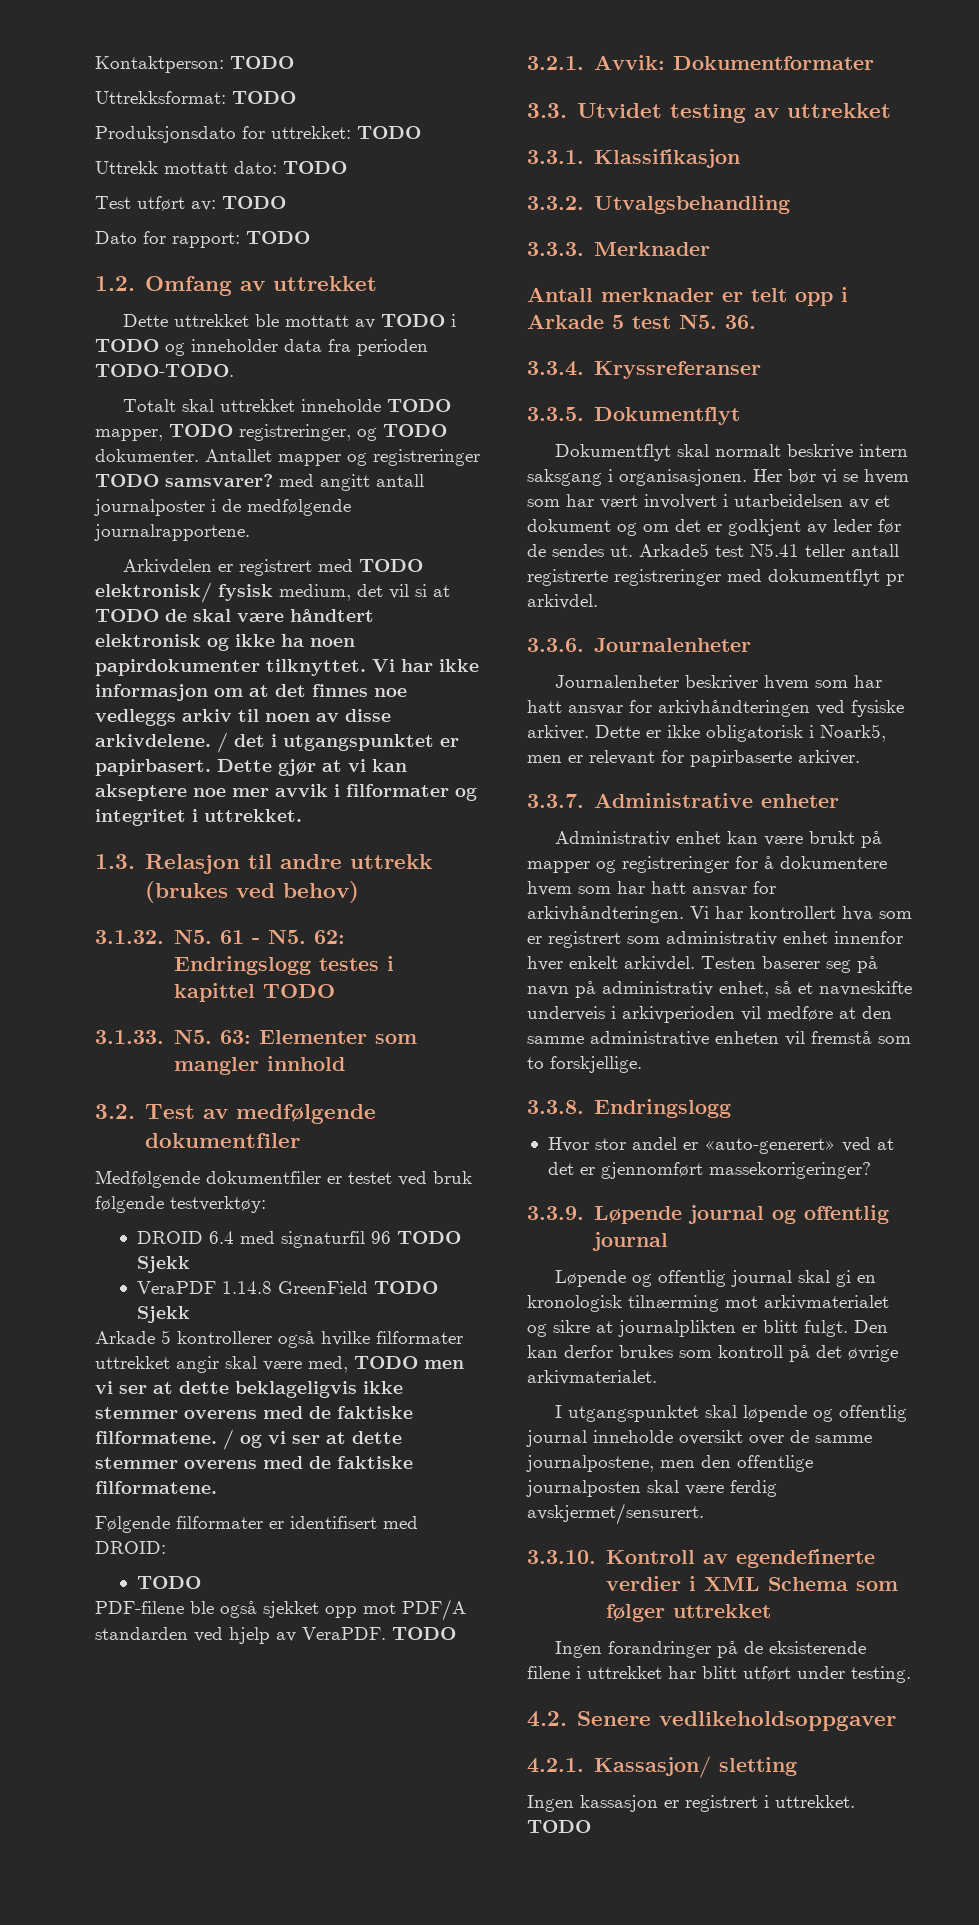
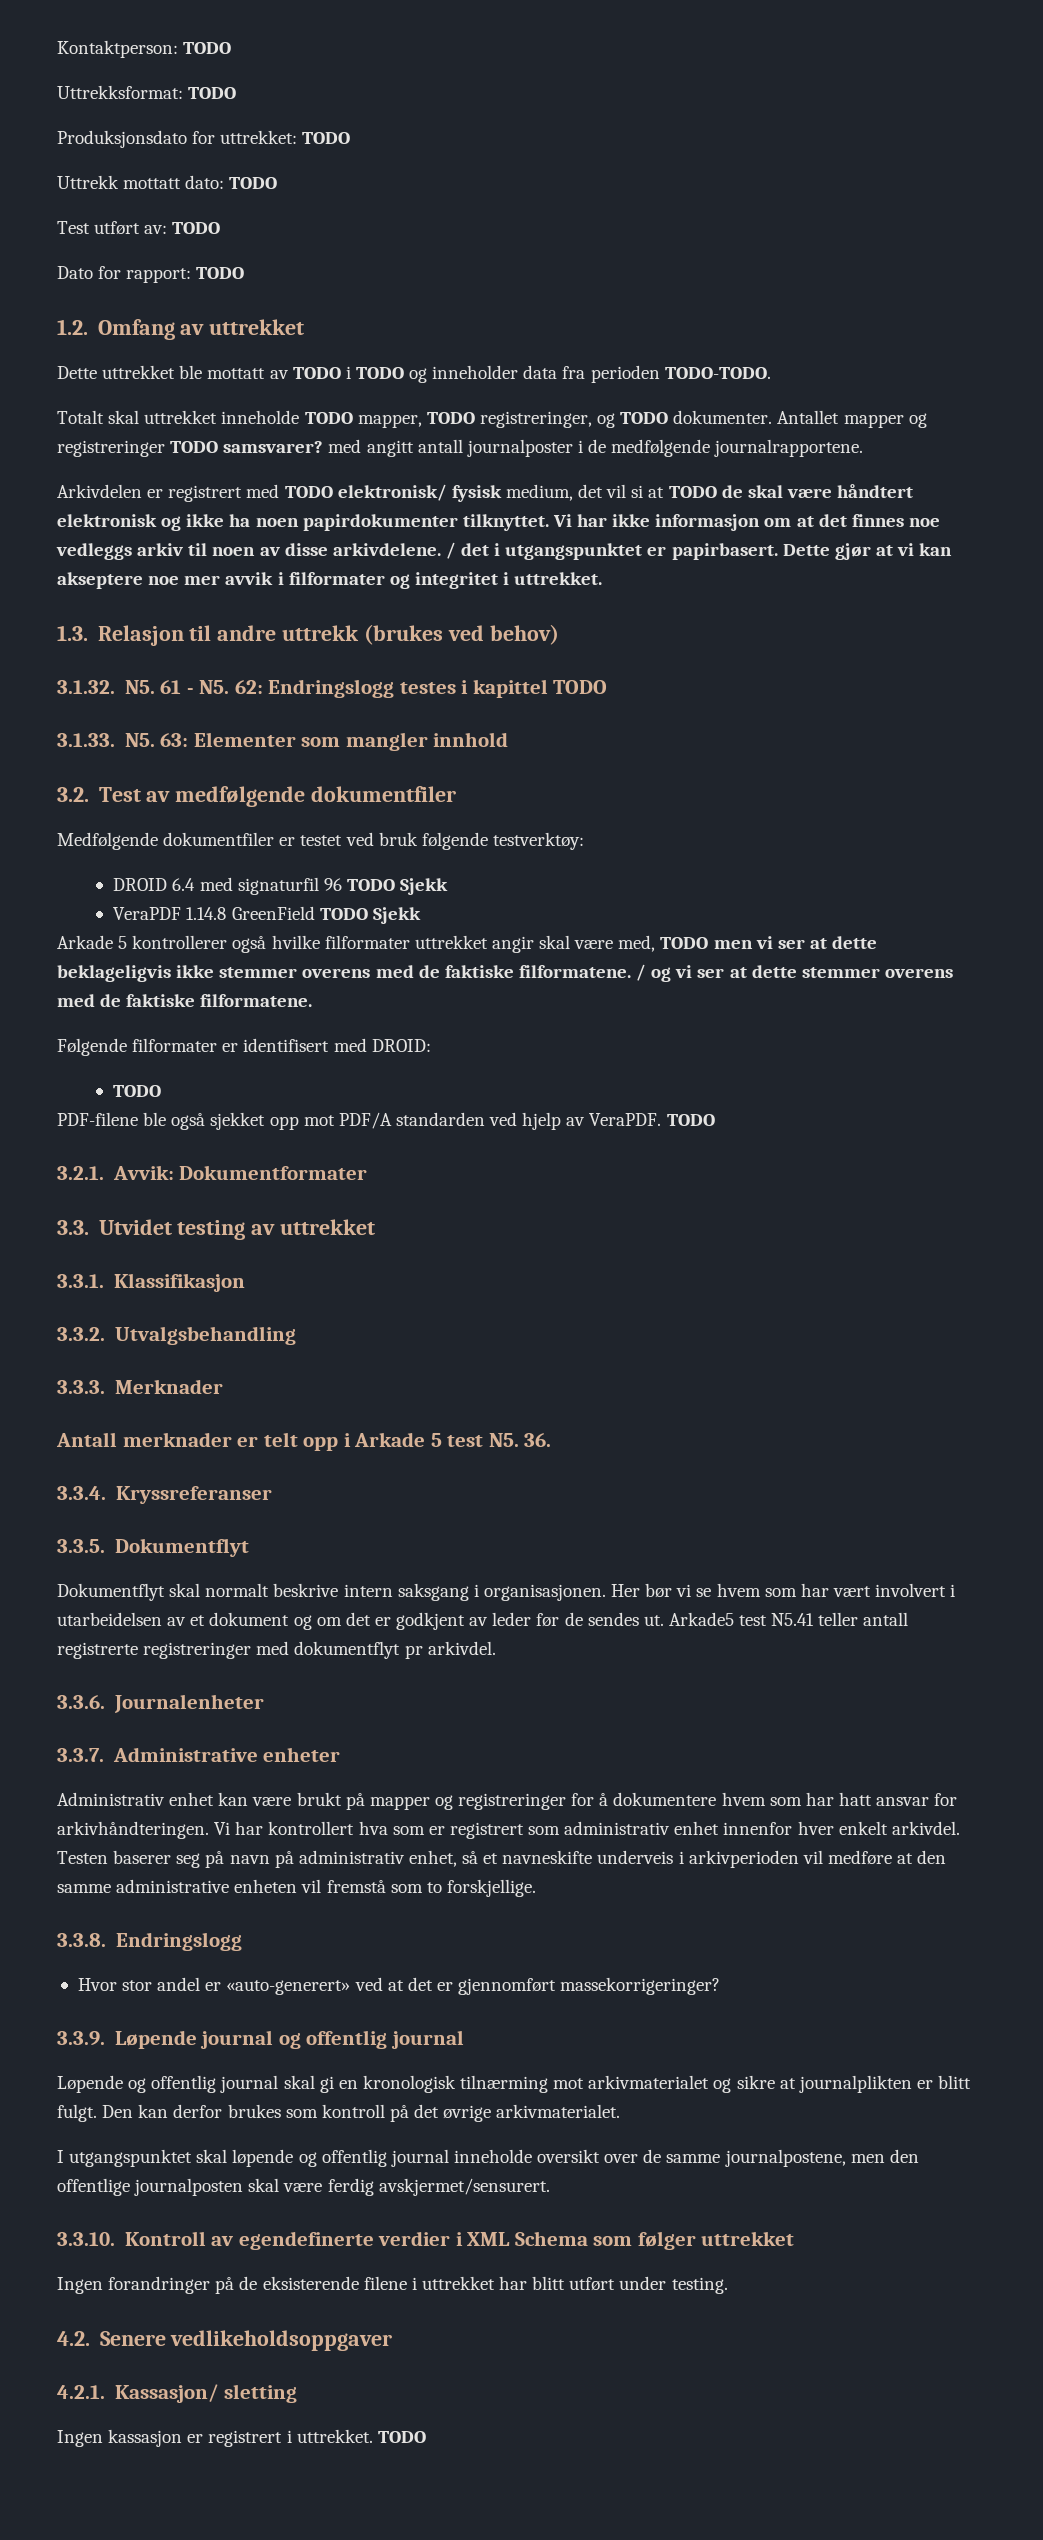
[555,675,883,690] [527,700,904,717] [527,724,886,742] [527,750,860,767] // Journalenheter beskriver hvem som har hatt ansvar for arkivhåndteringen ved fysiske arkiver. Dette er ikke obligatorisk i Noark5, men er relevant for papirbaserte arkiver. -> (264, 1703) none

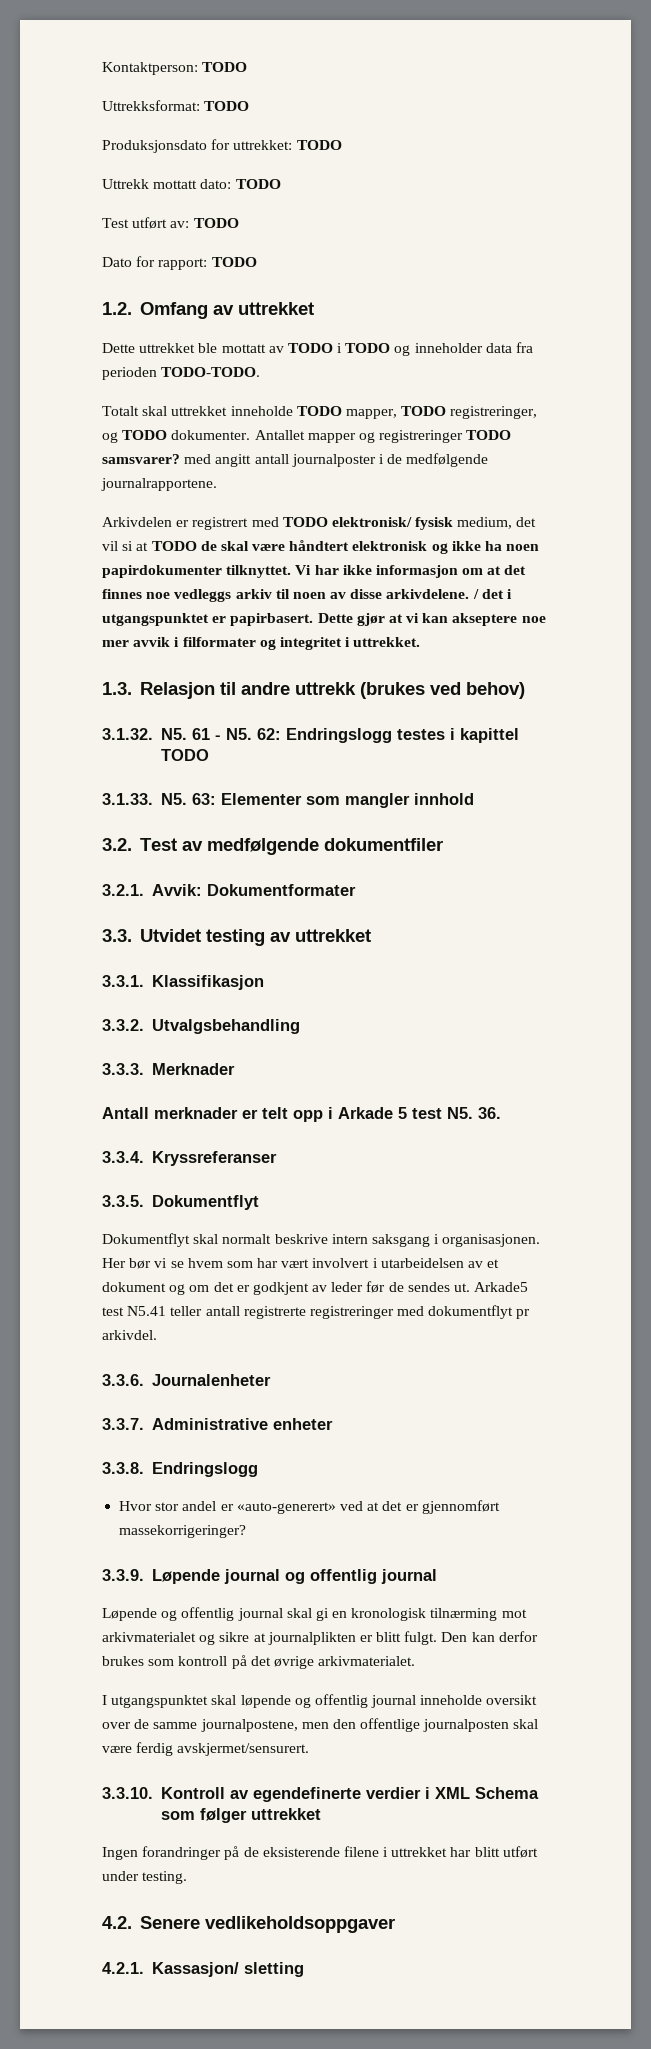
[57,832,584,850] [113,877,449,895] [113,906,421,924] [57,935,878,953] [57,964,953,982] [57,994,313,1007] [57,1038,431,1056] [113,1085,162,1097] [57,1112,715,1130] // Medfølgende dokumentfiler er testet ved bruk følgende testverktøy: // DROID 6.4 med signaturfil 96 TODO Sjekk // VeraPDF 1.14.8 GreenField TODO Sjekk // Arkade 5 kontrollerer også hvilke filformater uttrekket angir skal være med, TODO men vi ser at dette beklageligvis ikke stemmer overens med de faktiske filformatene. / og vi ser at dette stemmer overens med de faktiske filformatene. // Følgende filformater er identifisert med DROID: // TODO // PDF-filene ble også sjekket opp mot PDF/A standarden ved hjelp av VeraPDF. TODO -> (443, 844) none
[57,1792,958,1810] [57,1821,960,1839] [57,1850,947,1868] [57,1879,536,1897] // Administrativ enhet kan være brukt på mapper og registreringer for å dokumentere hvem som har hatt ansvar for arkivhåndteringen. Vi har kontrollert hva som er registrert som administrativ enhet innenfor hver enkelt arkivdel. Testen baserer seg på navn på administrativ enhet, så et navneskifte underveis i arkivperioden vil medføre at den samme administrative enheten vil fremstå som to forskjellige. -> (333, 1424) none
[57,2429,426,2447] // Ingen kassasjon er registrert i uttrekket. TODO -> (304, 1969) none

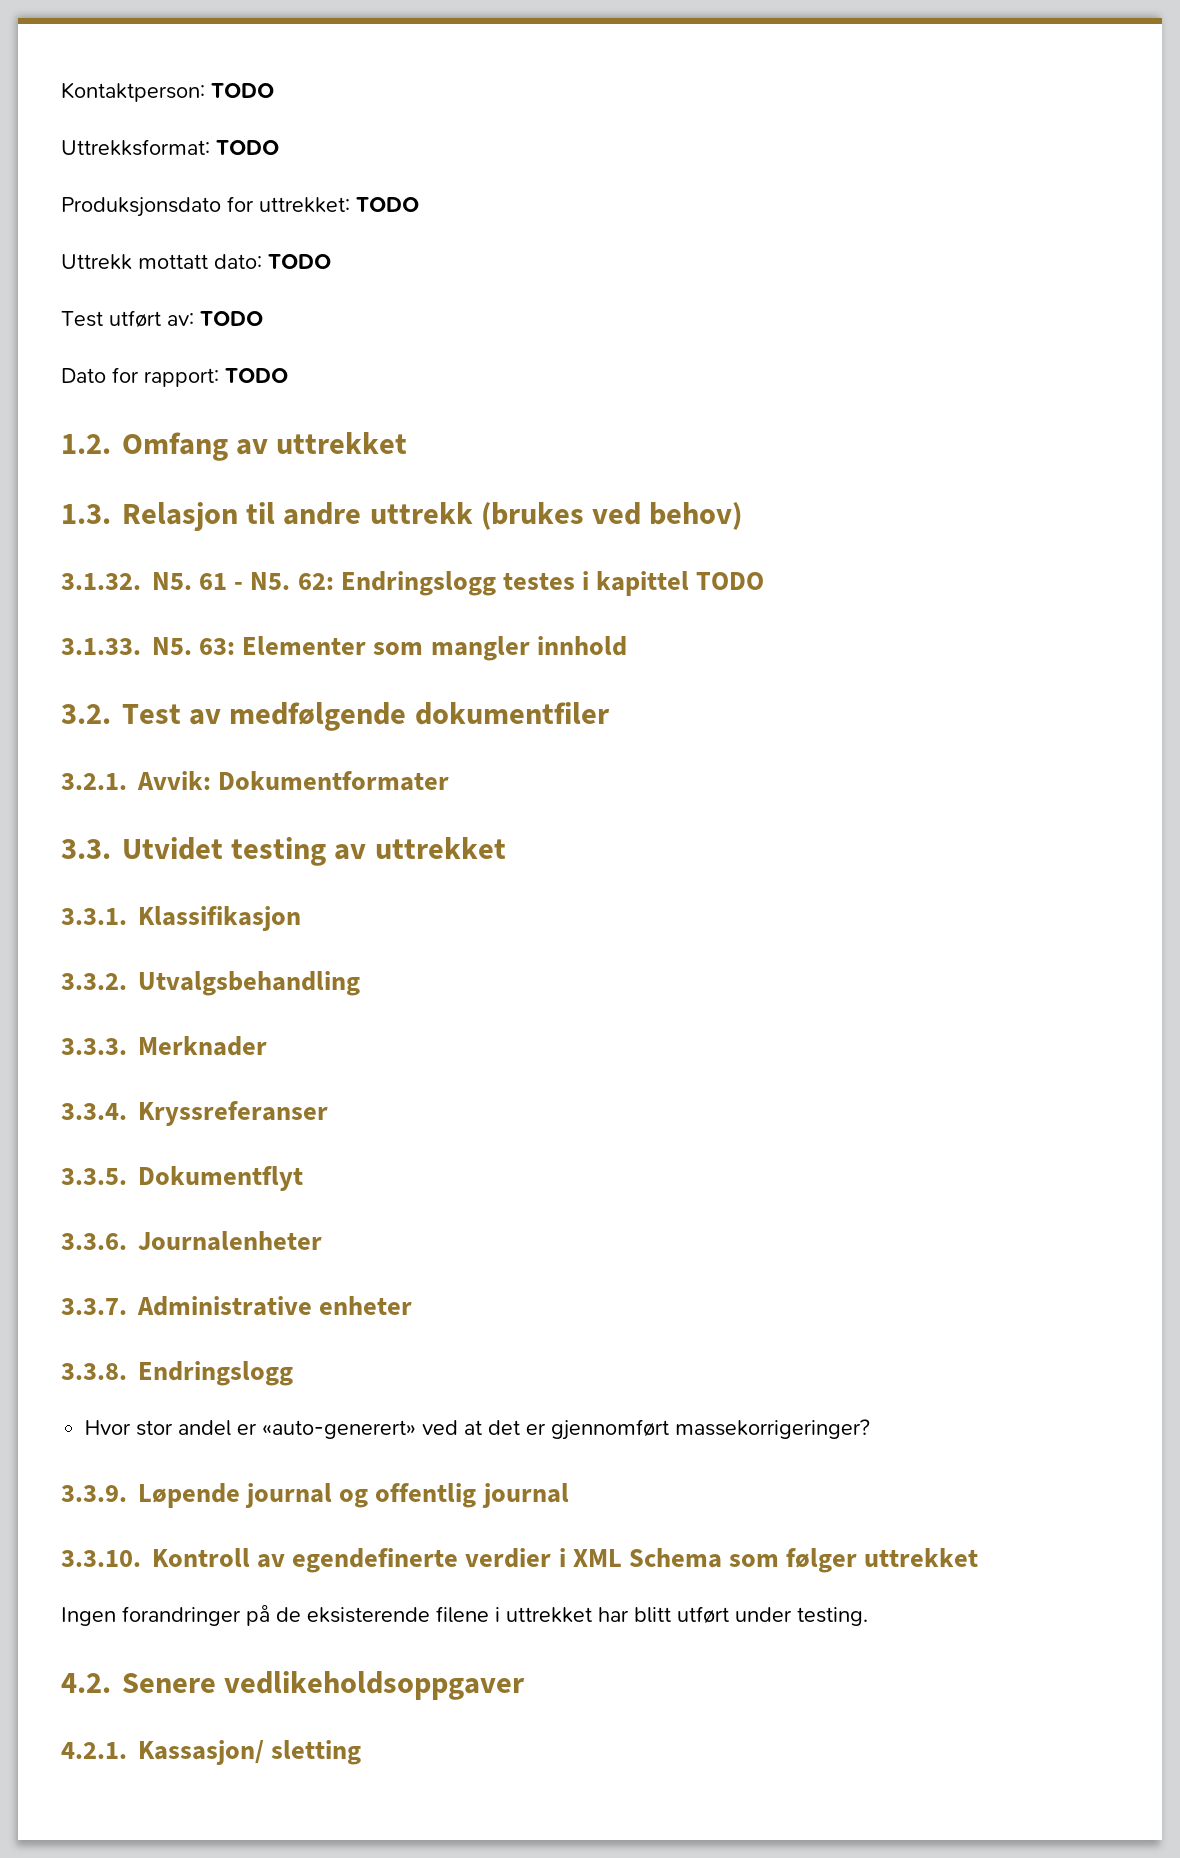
[102,342,534,356] [102,367,261,380] [102,406,538,419] [102,430,512,443] [102,453,489,467] [101,478,217,491] [102,517,537,530] [102,540,540,554] [102,565,527,578] [102,589,513,602] [102,613,546,626] [102,637,421,650] // Dette uttrekket ble mottatt av TODO i TODO og inneholder data fra perioden TODO-TODO. // Totalt skal uttrekket inneholde TODO mapper, TODO registreringer, og TODO dokumenter. Antallet mapper og registreringer TODO samsvarer? med angitt antall journalposter i de medfølgende journalrapportene. // Arkivdelen er registrert med TODO elektronisk/ fysisk medium, det vil si at TODO de skal være håndtert elektronisk og ikke ha noen papirdokumenter tilknyttet. Vi har ikke informasjon om at det finnes noe vedleggs arkiv til noen av disse arkivdelene. / det i utgangspunktet er papirbasert. Dette gjør at vi kan akseptere noe mer avvik i filformater og integritet i uttrekket. -> (408, 443) none
[102,1107,501,1122] [102,1151,277,1166] [102,1195,259,1210] [102,1233,541,1247] [102,1258,500,1269] [102,1281,529,1295] [102,1305,531,1319] [102,1330,157,1340] Antall merknader er telt opp i Arkade 5 test N5. 36. // 3.3.4. Kryssreferanser // 3.3.5. Dokumentflyt // Dokumentflyt skal normalt beskrive intern saksgang i organisasjonen. Her bør vi se hvem som har vært involvert i utarbeidelsen av et dokument og om det er godkjent av leder før de sendes ut. Arkade5 test N5.41 teller antall registrerte registreringer med dokumentflyt pr arkivdel. -> [61,1101,328,1126] [61,1166,303,1191] 3.3.4. Kryssreferanser // 3.3.5. Dokumentflyt
[102,1607,527,1621] [102,1631,538,1645] [102,1655,416,1669] [102,1694,538,1708] [102,1718,539,1732] [102,1742,310,1756] // Løpende og offentlig journal skal gi en kronologisk tilnærming mot arkivmaterialet og sikre at journalplikten er blitt fulgt. Den kan derfor brukes som kontroll på det øvrige arkivmaterialet. // I utgangspunktet skal løpende og offentlig journal inneholde oversikt over de samme journalpostene, men den offentlige journalposten skal være ferdig avskjermet/sensurert. -> (569, 1495) none

